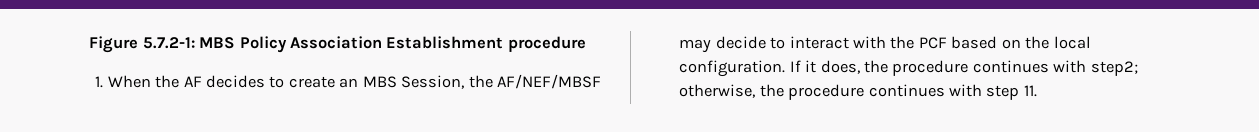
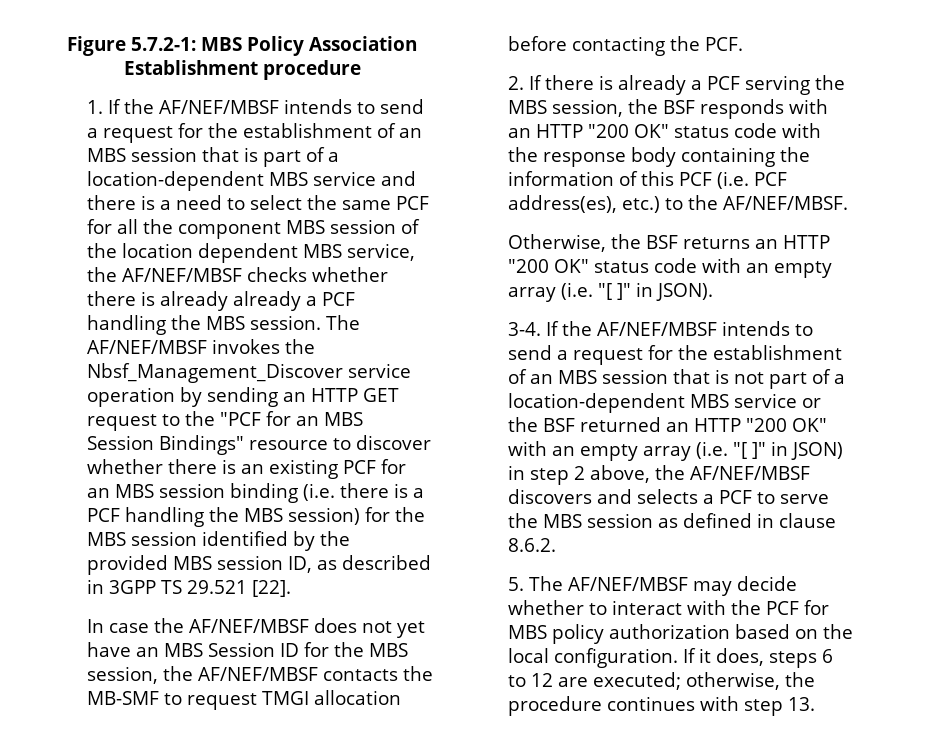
[107,75,493,89] When the AF decides to create an MBS Session, the -> [107,99,424,114] [86,123,422,143] [86,147,339,167] [86,171,416,191] [86,195,429,210] [86,219,420,239] [86,243,415,263] [86,267,388,282] [86,291,355,311] [86,315,360,335] [86,339,315,354] [86,363,411,383] [86,387,399,407] [86,411,363,431] [86,435,431,455] [86,459,406,479] [86,483,424,503] [86,507,425,527] [86,531,350,551] [86,555,431,575] [86,579,291,597] [86,618,425,638] [86,642,408,657] [86,666,433,684] [86,690,401,710] [507,36,743,56] [507,75,845,95] [507,99,828,119] [507,123,821,138] [507,147,810,167] [507,171,787,189] [507,195,848,213] [507,234,830,252] [507,258,832,278] [507,282,713,302] [507,321,813,336] [507,345,842,365] [507,369,845,389] [507,393,821,413] [507,417,827,432] [507,441,843,461] [507,465,810,485] [507,489,829,504] [507,513,836,528] [507,538,556,552] [507,576,563,591] If the AF/NEF/MBSF intends to send a request for the establishment of an MBS session that is part of a location-dependent MBS service and there is a need to select the same PCF for all the component MBS session of the location dependent MBS service, the AF/NEF/MBSF checks whether there is already already a PCF handling the MBS session. The AF/NEF/MBSF invokes the Nbsf_Management_Discover service operation by sending an HTTP GET request to the "PCF for an MBS Session Bindings" resource to discover whether there is an existing PCF for an MBS session binding (i.e. there is a PCF handling the MBS session) for the MBS session identified by the provided MBS session ID, as described in 3GPP TS 29.521 [22]. // In case the AF/NEF/MBSF does not yet have an MBS Session ID for the MBS session, the AF/NEF/MBSF contacts the MB-SMF to request TMGI allocation before contacting the PCF. // 2. If there is already a PCF serving the MBS session, the BSF responds with an HTTP "200 OK" status code with the response body containing the information of this PCF (i.e. PCF address(es), etc.) to the AF/NEF/MBSF. // Otherwise, the BSF returns an HTTP "200 OK" status code with an empty array (i.e. "[ ]" in JSON). // 3-4. If the AF/NEF/MBSF intends to send a request for the establishment of an MBS session that is not part of a location-dependent MBS service or the BSF returned an HTTP "200 OK" with an empty array (i.e. "[ ]" in JSON) in step 2 above, the AF/NEF/MBSF discovers and selects a PCF to serve the MBS session as defined in clause 8.6.2. // 5. The
(766, 42) none -> [507,600,584,615] whether
(947, 43) none -> [803,600,829,615] [507,624,730,644] for MBS policy authorization
[864,60,1138,76] the procedure continues with step2; -> [768,649,833,668] [507,672,681,690] steps 6 to 12 are executed;
[1023,85,1037,97] 11. -> [787,697,815,711] 13.

